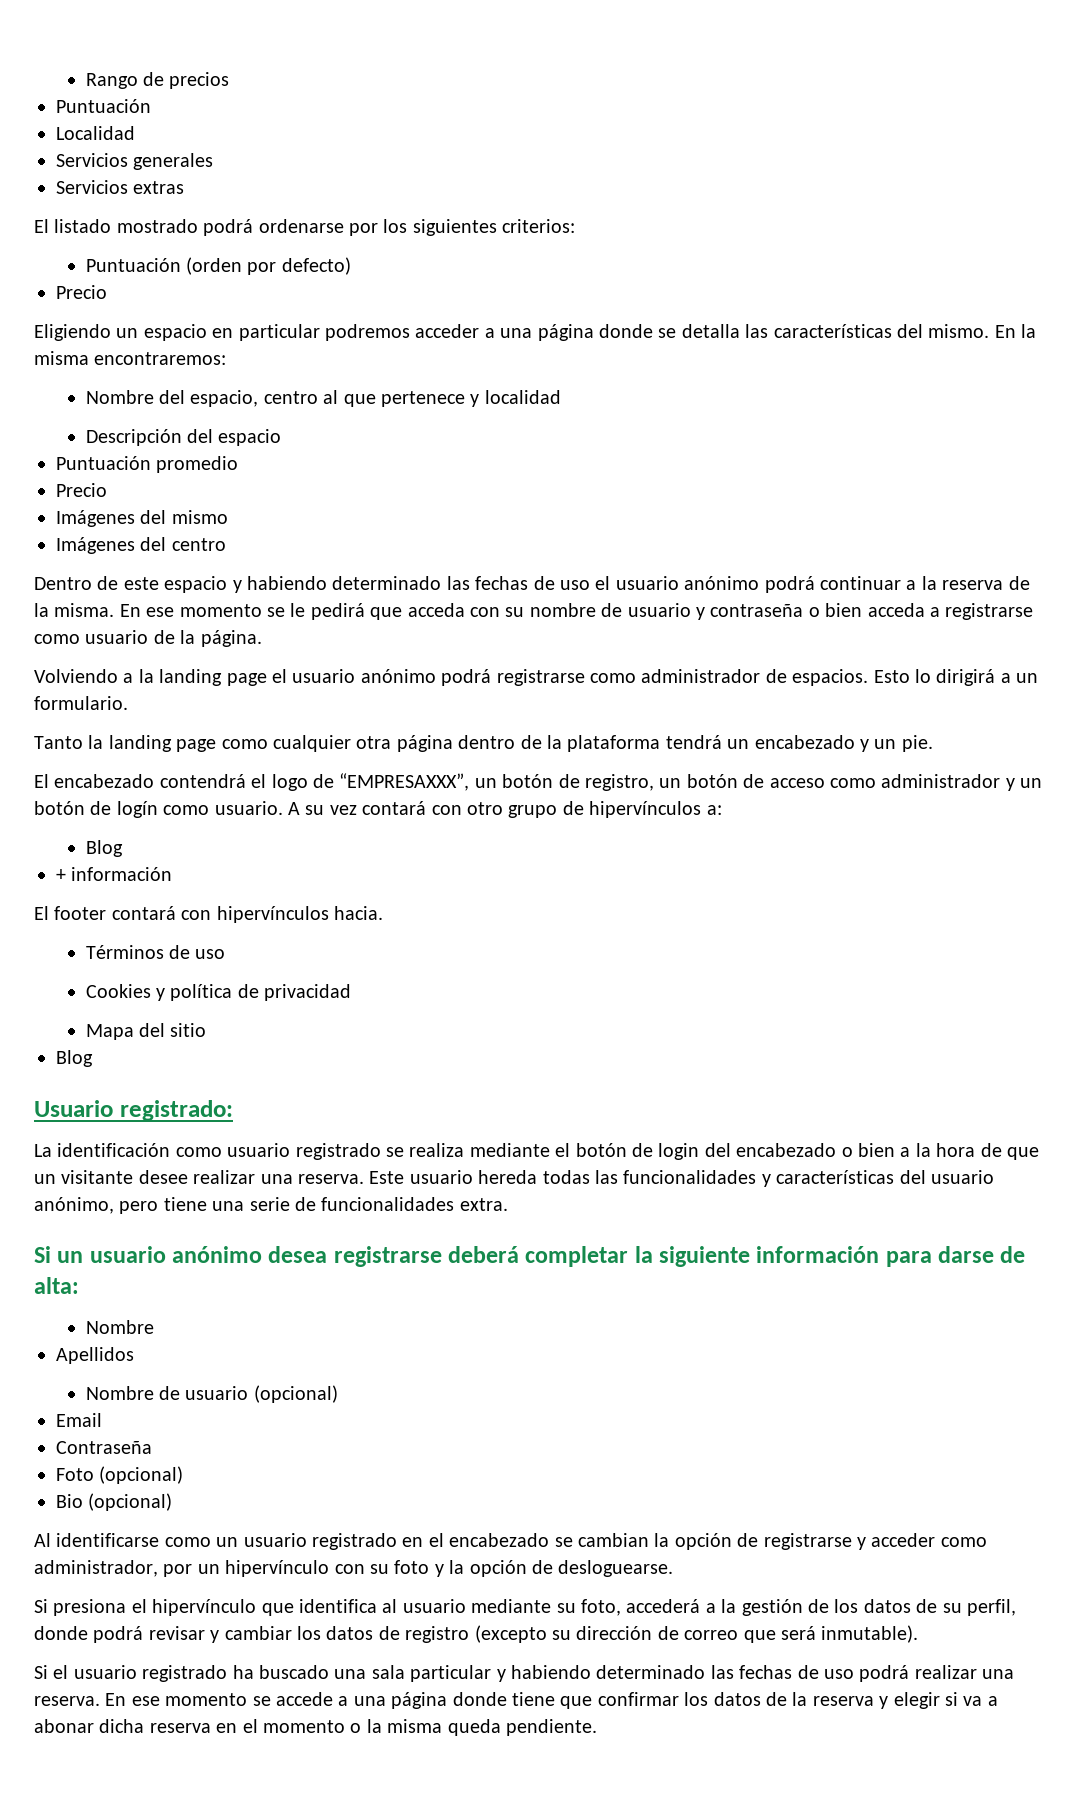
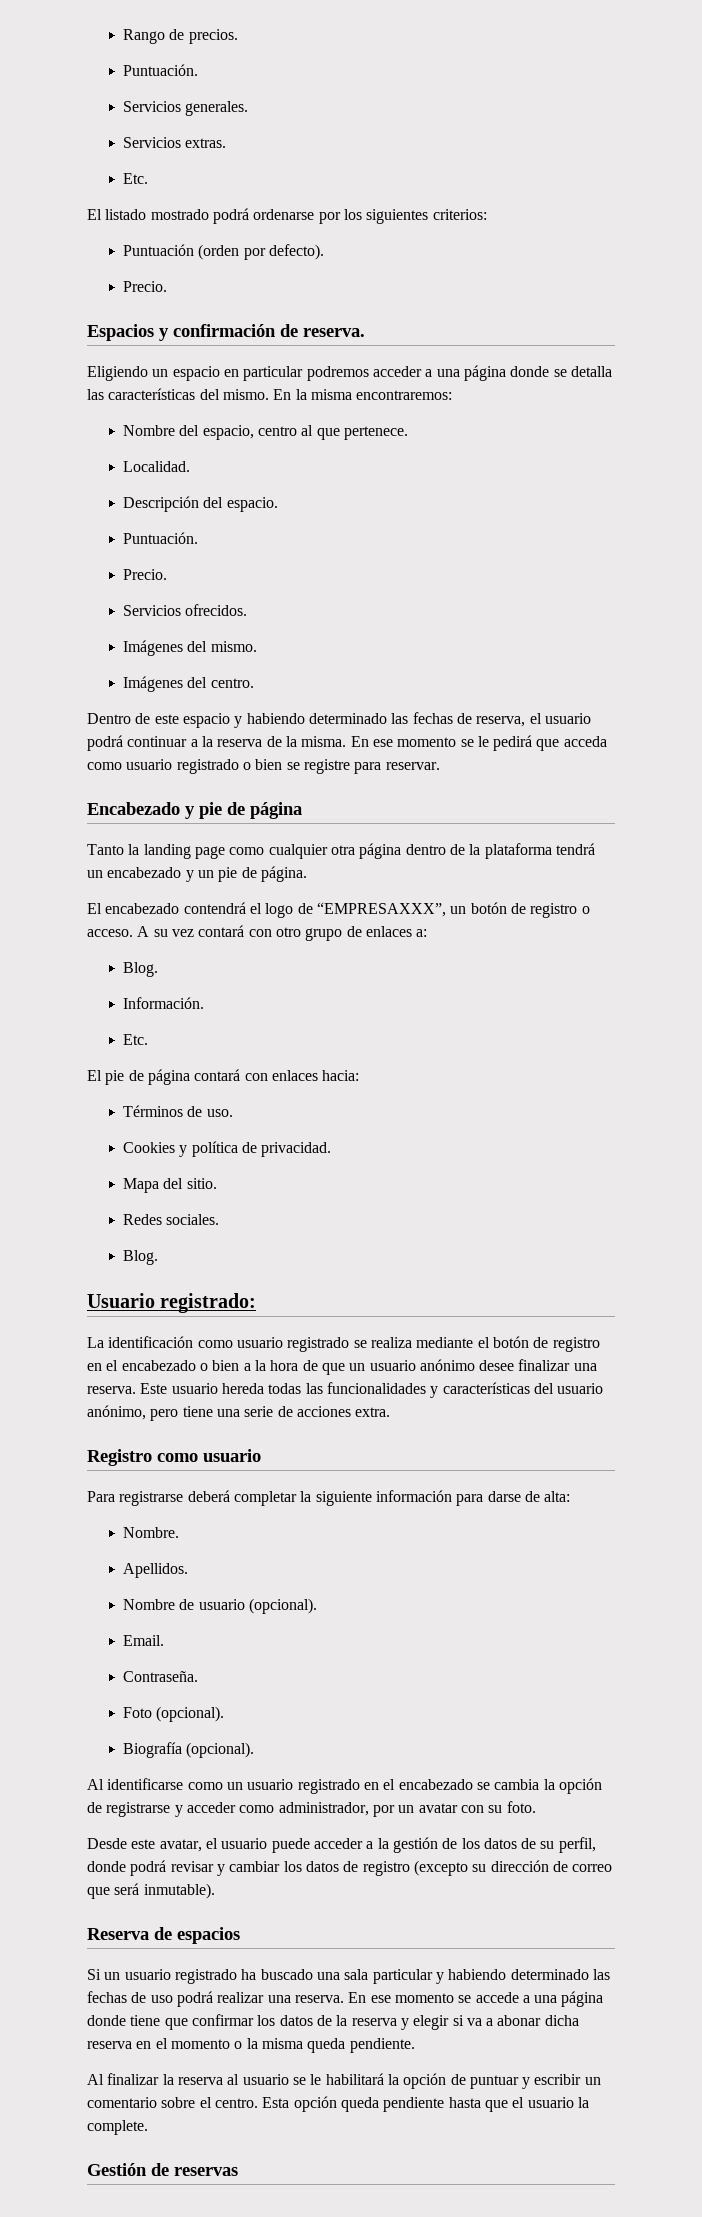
[169,72,230,89] [56,99,151,113] [56,126,135,140] [56,153,214,170] [56,180,185,194] precios // Puntuación // Localidad // Servicios generales // Servicios extras -> [188,29,238,44] [123,64,199,76] [123,101,249,116] [123,137,227,148] [123,173,149,184] precios. // Puntuación. // Servicios generales. // Servicios extras. // Etc.
[281,257,351,275] [56,285,107,299] defecto) // Precio -> [269,244,325,260] [123,281,168,292] [87,324,365,341] defecto). // Precio. // Espacios y confirmación de reserva.
[380,390,561,407] pertenece y localidad -> [344,426,409,440] [123,461,191,472] pertenece. // Localidad.
[218,429,282,446] [56,456,239,473] [56,483,107,497] [56,510,228,527] [56,537,226,554] espacio // Puntuación promedio // Precio // Imágenes del mismo // Imágenes del centro -> [226,497,278,512] [123,532,199,544] [123,569,168,580] [123,604,248,616] [123,640,257,656] [123,676,254,692] espacio. // Puntuación. // Precio. // Servicios ofrecidos. // Imágenes del mismo. // Imágenes del centro.
[559,576,760,590] uso el usuario anónimo -> [476,713,591,727] reserva, el usuario
[469,603,1034,620] [34,630,262,647] [34,669,1039,686] [34,696,128,710] con su nombre de usuario y contraseña o bien acceda a registrarse como usuario de la página. // Volviendo a la landing page el usuario anónimo podrá registrarse como administrador de espacios. Esto lo dirigirá a un formulario. -> [87,759,440,774] [87,802,302,819] como usuario registrado o bien se registre para reservar. // Encabezado y pie de página
[901,735,933,752] pie. -> [218,866,307,882] pie de página.
[584,774,1043,791] [34,801,283,818] registro, un botón de acceso como administrador y un botón de logín como usuario. -> [530,903,590,918] [87,929,133,937] registro o acceso.
[589,801,702,818] hipervínculos -> [365,926,412,937] enlaces
[85,840,123,857] [56,867,173,881] [34,906,383,923] Blog // + información // El footer contará con hipervínculos hacia. -> [123,962,159,977] [123,997,205,1009] [123,1034,149,1045] [87,1069,360,1085] Blog. // Información. // Etc. // El pie de página contará con enlaces hacia:
[195,949,226,959] uso -> [206,1109,233,1117] uso.
[264,984,352,1001] privacidad -> [261,1142,332,1157] privacidad.
[170,1023,207,1037] [56,1050,93,1067] sitio // Blog -> [186,1178,217,1189] [123,1214,220,1225] [123,1250,159,1265] sitio. // Redes sociales. // Blog.
[658,1143,731,1160] login del -> [552,1337,600,1352] [87,1360,119,1371] registro en el
[61,1170,256,1184] visitante desee realizar -> [369,1359,571,1371] usuario anónimo desee finalizar
[321,1197,455,1211] funcionalidades -> [296,1406,351,1417] acciones
[34,1246,328,1263] Si un usuario anónimo desea -> [87,1449,261,1466] [87,1491,115,1502] Registro como usuario // Para
[85,1320,154,1334] [56,1347,134,1364] Nombre // Apellidos -> [123,1527,180,1538] [123,1563,189,1578] Nombre. // Apellidos.
[253,1385,338,1403] [56,1413,102,1427] [56,1441,152,1454] [56,1466,184,1484] [56,1493,173,1511] (opcional) // Email // Contraseña // Foto (opcional) // Bio (opcional) -> [249,1598,318,1614] [123,1635,165,1646] [123,1671,199,1682] [123,1706,225,1722] [123,1742,255,1758] (opcional). // Email. // Contraseña. // Foto (opcional). // Biografía (opcional).
[577,1533,649,1547] cambian -> [494,1779,540,1790] cambia
[225,1560,674,1577] [34,1599,701,1616] hipervínculo con su foto y la opción de desloguearse. // Si presiona el hipervínculo que identifica al usuario mediante su foto, accederá -> [418,1801,536,1813] [87,1838,363,1853] avatar con su foto. // Desde este avatar, el usuario puede acceder
[34,1665,69,1679] // Si el -> [87,1927,240,1944] [87,1969,121,1980] // Reserva de espacios // Si un
(597, 1727) none -> [87,2073,601,2089] [87,2096,589,2112] [87,2120,148,2135] [87,2163,238,2176] // Al finalizar la reserva al usuario se le habilitará la opción de puntuar y escribir un comentario sobre el centro. Esta opción queda pendiente hasta que el usuario la complete. // Gestión de reservas

